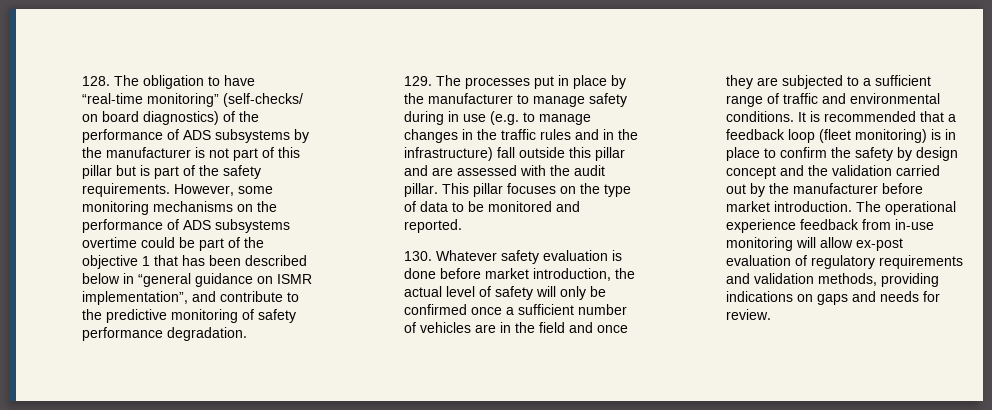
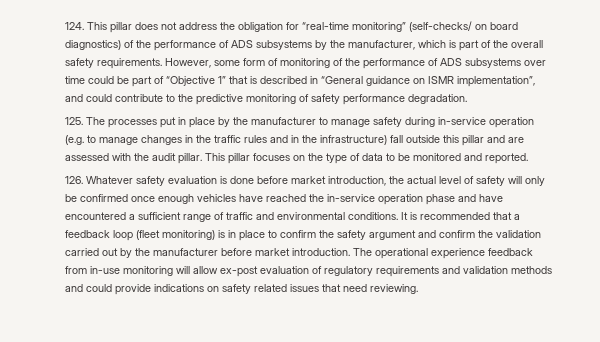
[82,75,256,89] 128. The obligation to have -> [65,22,300,33] 124. This pillar does not address the obligation for
[106,147,301,161] [82,165,137,179] manufacturer is not part of this pillar but -> [348,40,447,50] manufacturer, which
(220, 170) none -> [511,40,544,48] overall
[82,201,278,215] [82,219,291,233] [82,237,138,248] monitoring mechanisms on the performance of ADS subsystems overtime -> [243,58,547,69] [65,76,86,84] form of monitoring of the performance of ADS subsystems over time
[244,237,265,248] [82,255,308,269] [82,273,192,287] the objective 1 that has been described below in “general -> [166,76,364,86] “Objective 1” that is described in “General
(217, 296) none -> [86,94,113,102] could
[404,76,433,86] 129. -> [65,117,84,125] 125.
[448,111,487,122] in use -> [438,117,535,128] in-service operation
[404,251,433,261] 130. -> [65,176,84,184] 126.
[506,304,628,315] [404,322,629,333] [726,75,860,89] a sufficient number of vehicles are in the field and once they are subjected to -> [158,194,504,205] [65,212,127,220] enough vehicles have reached the in-service operation phase and have encountered
[897,147,959,161] [726,165,805,179] by design concept and -> [369,230,476,240] argument and confirm
[818,273,940,287] [726,291,941,305] [726,309,772,320] methods, providing indications on gaps and needs for review. -> [511,266,553,274] [65,284,419,295] methods and could provide indications on safety related issues that need reviewing.

